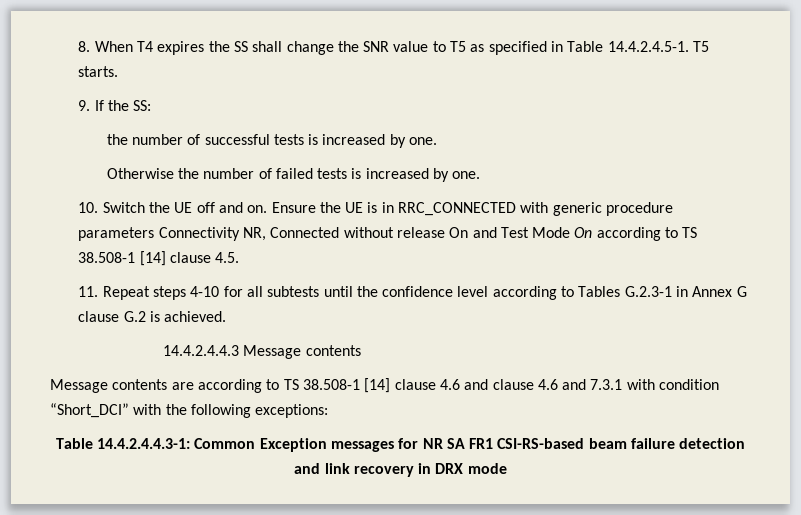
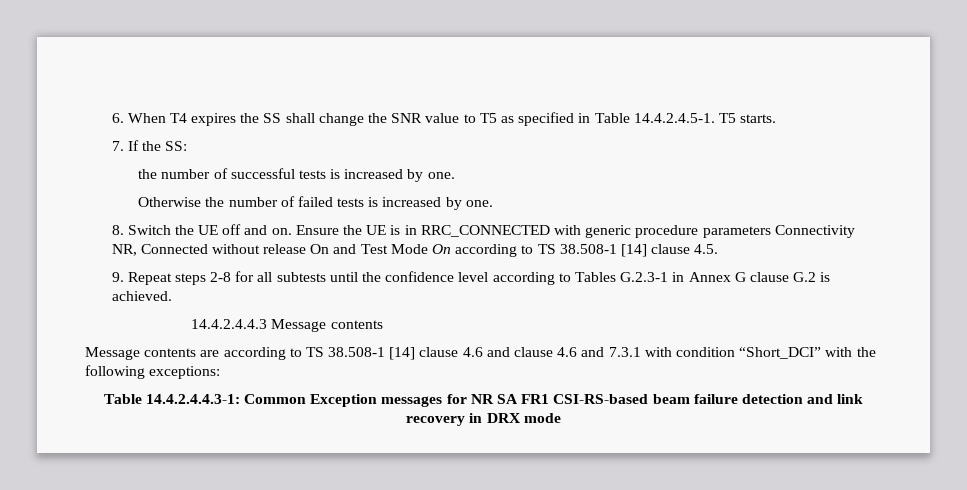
[78,41,91,52] 8. -> [111,113,124,123] 6.
[78,100,91,111] 9. -> [111,141,124,151] 7.
[78,202,99,213] 10. -> [111,225,124,235] 8.
[78,286,99,297] 11. -> [111,272,124,282] 9.
[190,286,220,297] 4-10 -> [210,272,232,282] 2-8

